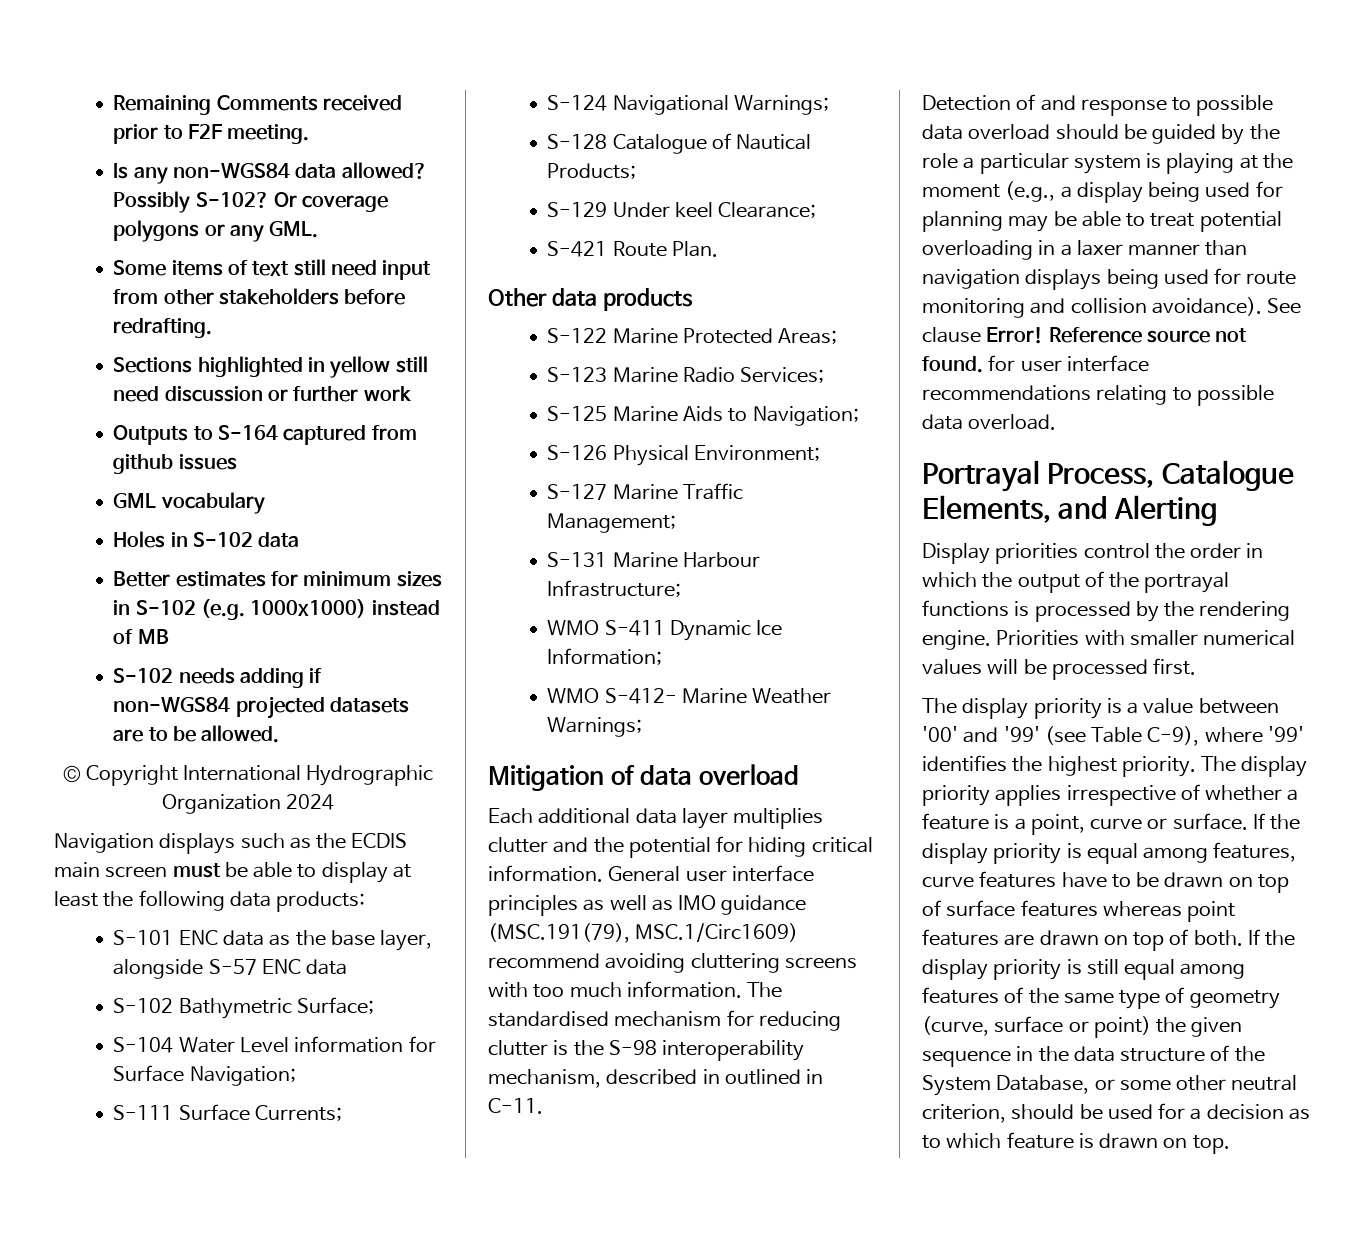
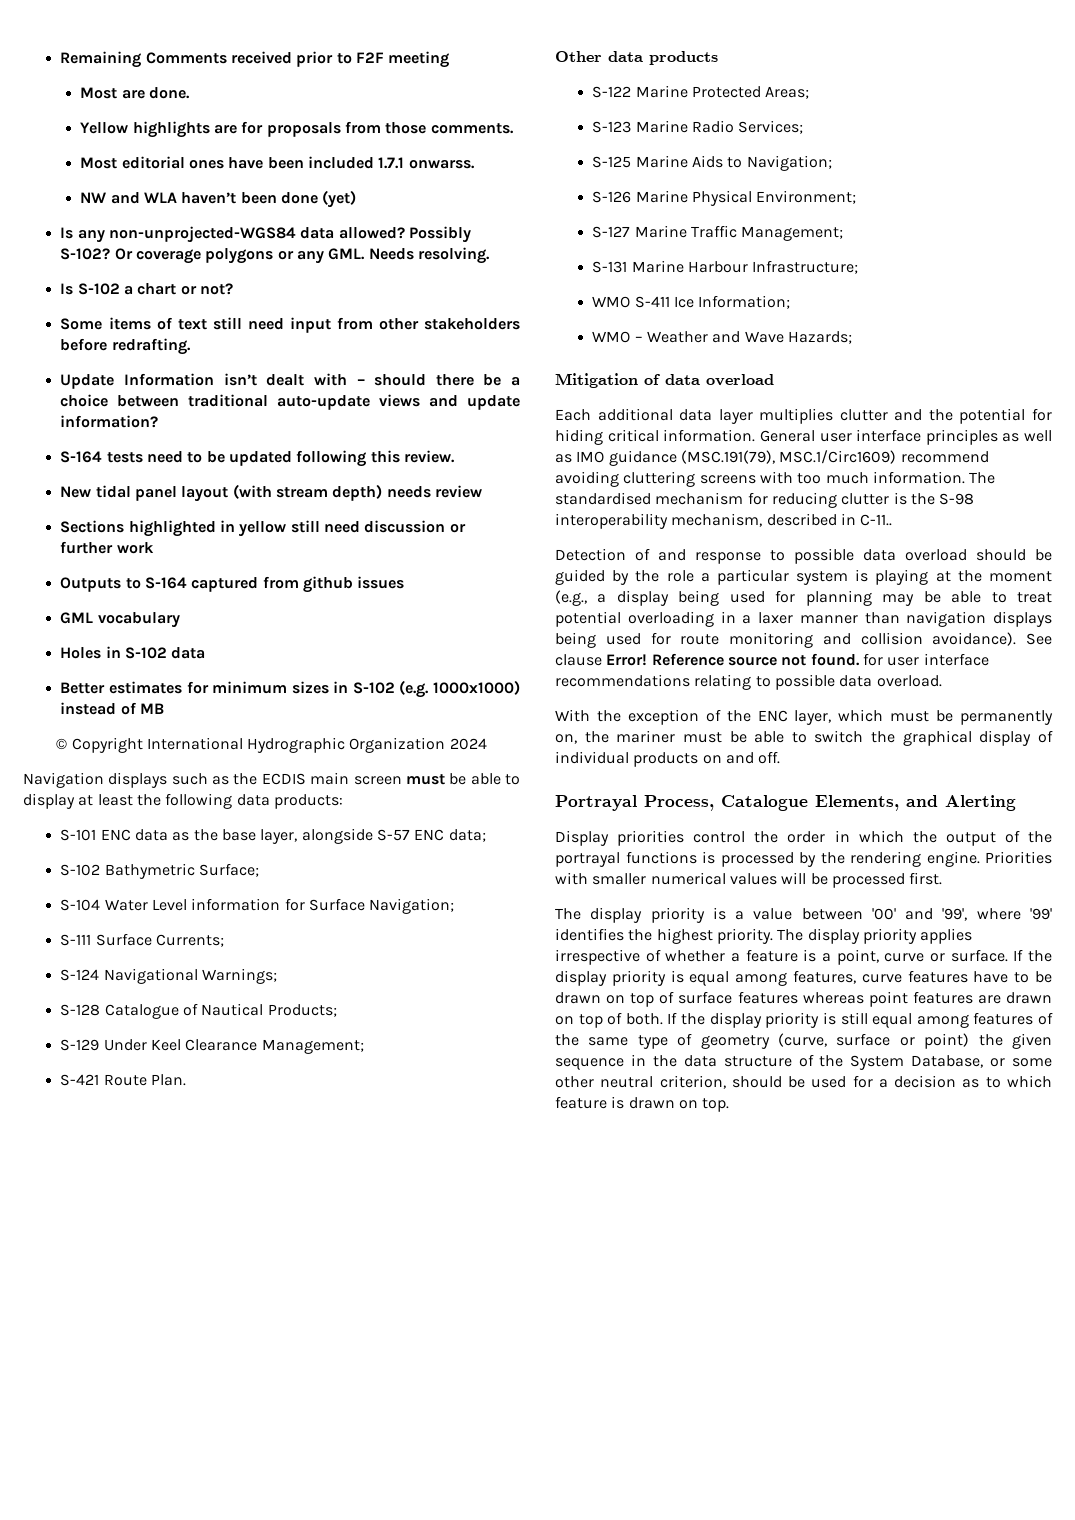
[227,124,310,144] meeting. -> [388,51,450,68] [80,87,191,99] [80,121,514,138] [80,156,475,169] [80,190,357,208] meeting // Most are done. // Yellow highlights are for proposals from those comments. // Most editorial ones have been included 1.7.1 onwarss. // NW and WLA haven’t been done (yet)
[172,163,290,179] non-WGS84 -> [109,226,297,243] non-unprojected-WGS84
(319, 229) none -> [368,247,491,264] [60,283,234,295] Needs resolving. // Is S-102 a chart or not?
(213, 328) none -> [60,373,521,389] [60,394,521,410] [60,415,159,428] [60,450,456,467] [60,484,483,502] // Update Information isn’t dealt with – should there be a choice between traditional auto-update views and update information? // S-164 tests need to be updated following this review. // New tidal panel layout (with stream depth) needs review
[113,668,323,688] [113,696,409,719] [113,725,280,743] // S-102 needs adding if non-WGS84 projected datasets are to be allowed. -> (165, 708) none
[306,959,348,975] data -> [448,829,486,842] data;
[674,202,817,218] keel Clearance; -> [151,1039,364,1054] Keel Clearance Management;
(608, 452) none -> [635,190,688,203] Marine
[669,620,751,641] Dynamic -> (670, 302) none
[604,688,832,704] [547,717,643,737] S-412- Marine Weather Warnings; -> [634,331,853,344] – Weather and Wave Hazards;
[724,1069,824,1085] [488,1098,543,1114] outlined in C-11. -> [860,514,893,526] C-11..
(1057, 422) none -> [555,709,1053,725] [555,730,1053,746] [555,751,781,767] // With the exception of the ENC layer, which must be permanently on, the mariner must be able to switch the graphical display of individual products on and off.
[1003,726,1200,746] '99' (see Table C-9), -> [942,908,968,921] '99',

